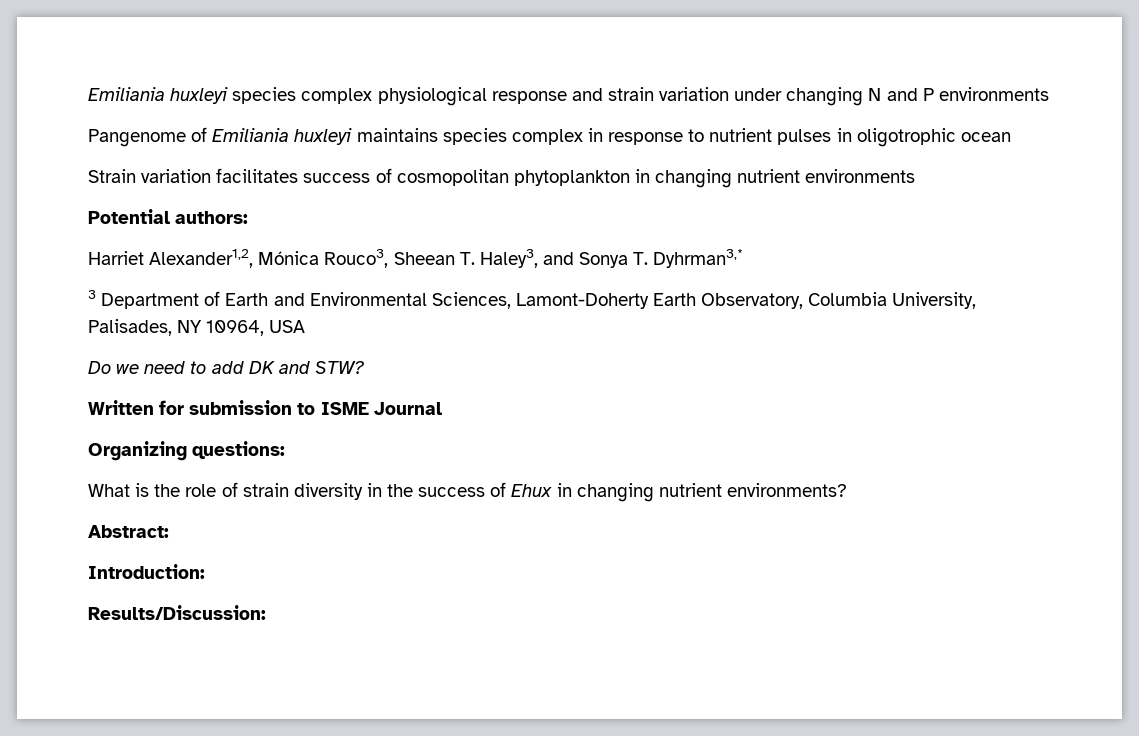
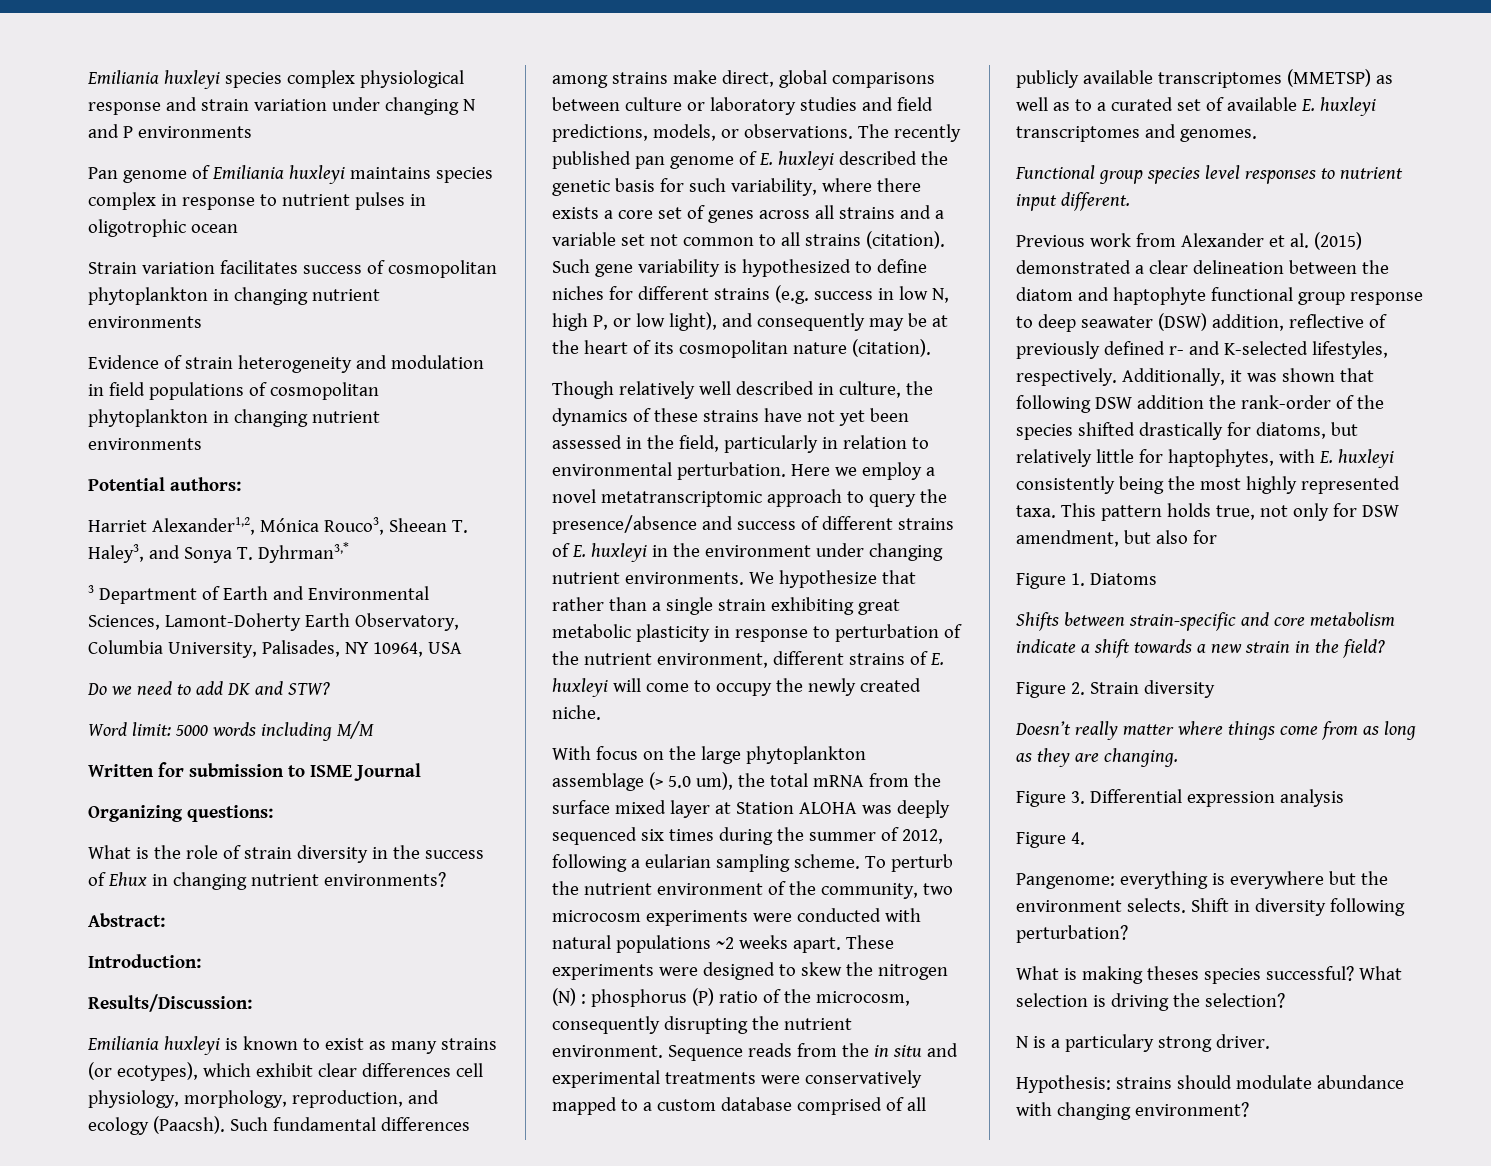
[88,129,186,147] Pangenome -> [88,167,187,183] Pan genome
(916, 176) none -> [88,355,484,373] [88,382,379,400] [88,409,380,427] [88,438,202,450] // Evidence of strain heterogeneity and modulation in field populations of cosmopolitan phytoplankton in changing nutrient environments
(364, 367) none -> [88,721,374,741] // Word limit: 5000 words including M/M
(266, 612) none -> [87,1036,497,1055] [88,1062,483,1081] [88,1090,439,1108] [88,1116,470,1135] [552,70,935,88] [552,97,933,115] [552,124,961,142] [552,151,948,170] [552,178,921,196] [552,205,944,223] [552,231,945,249] [552,259,927,277] [552,285,949,304] [552,312,948,331] [552,339,931,358] [552,381,933,399] [552,408,909,426] [552,435,929,453] [552,462,935,480] [552,489,947,507] [552,515,954,534] [552,543,943,562] [552,570,916,588] [552,597,900,615] [552,624,962,642] [552,651,944,668] [552,678,921,697] [552,705,601,720] [552,746,866,764] [552,772,941,791] [552,800,950,818] [552,827,943,845] [552,854,953,872] [552,881,953,899] [552,908,921,926] [552,935,894,953] [552,962,948,980] [552,988,910,1007] [552,1016,852,1034] [552,1043,958,1061] [552,1070,922,1088] [552,1097,926,1115] [1016,69,1393,88] [1016,97,1376,116] [1016,124,1257,142] [1015,165,1403,184] [1016,192,1130,211] [1016,232,1362,250] [1016,260,1389,274] [1016,287,1423,305] [1016,313,1387,332] [1016,341,1388,359] [1016,368,1374,386] [1016,395,1384,413] [1016,422,1358,440] [1016,449,1394,468] [1016,476,1400,494] [1016,503,1399,521] [1016,530,1217,547] [1016,573,1157,589] [1016,612,1395,631] [1016,639,1385,658] [1016,680,1215,698] [1015,721,1416,740] [1016,748,1178,767] [1016,789,1344,807] [1016,832,1085,848] [1016,871,1388,889] [1016,898,1405,916] [1016,925,1128,943] [1016,966,1402,984] [1016,993,1285,1011] [1016,1034,1270,1052] [1016,1075,1404,1093] [1016,1102,1249,1120] // Emiliania huxleyi is known to exist as many strains (or ecotypes), which exhibit clear differences cell physiology, morphology, reproduction, and ecology (Paacsh). Such fundamental differences among strains make direct, global comparisons between culture or laboratory studies and field predictions, models, or observations. The recently published pan genome of E. huxleyi described the genetic basis for such variability, where there exists a core set of genes across all strains and a variable set not common to all strains (citation). Such gene variability is hypothesized to define niches for different strains (e.g. success in low N, high P, or low light), and consequently may be at the heart of its cosmopolitan nature (citation). // Though relatively well described in culture, the dynamics of these strains have not yet been assessed in the field, particularly in relation to environmental perturbation. Here we employ a novel metatranscriptomic approach to query the presence/absence and success of different strains of E. huxleyi in the environment under changing nutrient environments. We hypothesize that rather than a single strain exhibiting great metabolic plasticity in response to perturbation of the nutrient environment, different strains of E. huxleyi will come to occupy the newly created niche. // With focus on the large phytoplankton assemblage (> 5.0 um), the total mRNA from the surface mixed layer at Station ALOHA was deeply sequenced six times during the summer of 2012, following a eularian sampling scheme. To perturb the nutrient environment of the community, two microcosm experiments were conducted with natural populations ~2 weeks apart. These experiments were designed to skew the nitrogen (N) : phosphorus (P) ratio of the microcosm, consequently disrupting the nutrient environment. Sequence reads from the in situ and experimental treatments were conservatively mapped to a custom database comprised of all publicly available transcriptomes (MMETSP) as well as to a curated set of available E. huxleyi transcriptomes and genomes. // Functional group species level responses to nutrient input different. // Previous work from Alexander et al. (2015) demonstrated a clear delineation between the diatom and haptophyte functional group response to deep seawater (DSW) addition, reflective of previously defined r- and K-selected lifestyles, respectively. Additionally, it was shown that following DSW addition the rank-order of the species shifted drastically for diatoms, but relatively little for haptophytes, with E. huxleyi consistently being the most highly represented taxa. This pattern holds true, not only for DSW amendment, but also for // Figure 1. Diatoms // Shifts between strain-specific and core metabolism indicate a shift towards a new strain in the field? // Figure 2. Strain diversity // Doesn’t really matter where things come from as long as they are changing. // Figure 3. Differential expression analysis // Figure 4. // Pangenome: everything is everywhere but the environment selects. Shift in diversity following perturbation? // What is making theses species successful? What selection is driving the selection? // N is a particulary strong driver. // Hypothesis: strains should modulate abundance with changing environment?

